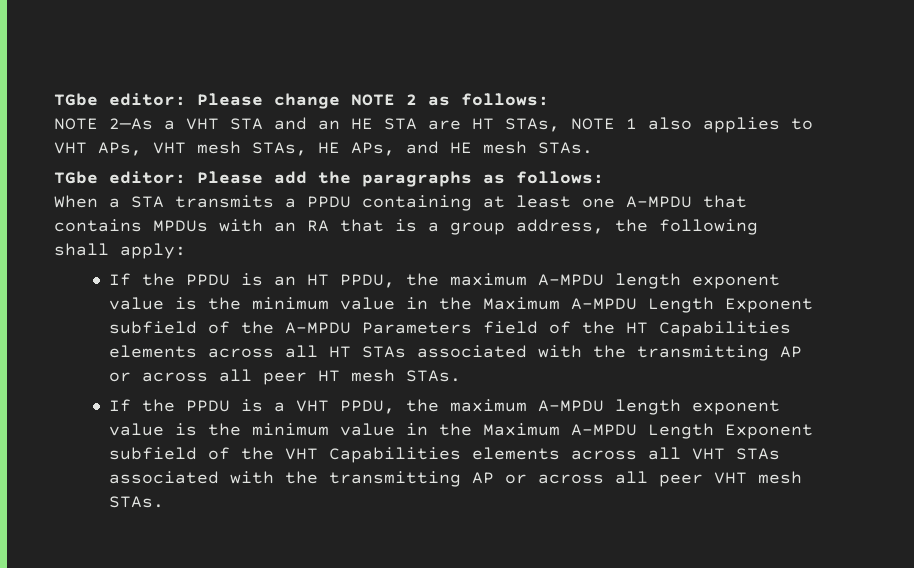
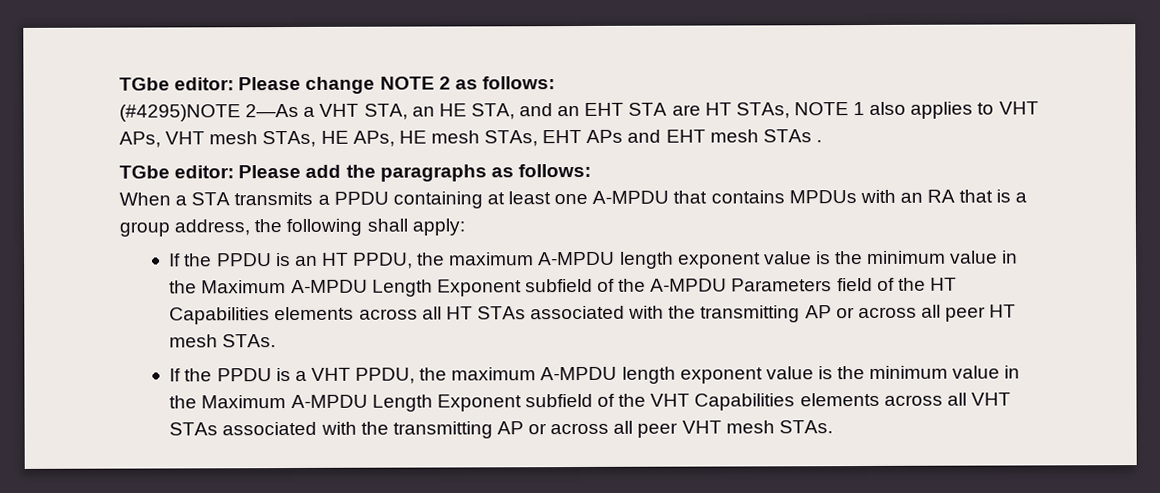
[54,118,98,130] NOTE -> [119,104,241,122] (#4295)NOTE
[230,118,263,130] STA -> [363,103,515,120] STA, an HE STA,
[351,118,373,130] HE -> [584,102,625,116] EHT
[406,141,439,154] and -> (395, 138) none
[538,142,593,154] STAs. -> [484,129,822,147] STAs, EHT APs and EHT mesh STAs .

